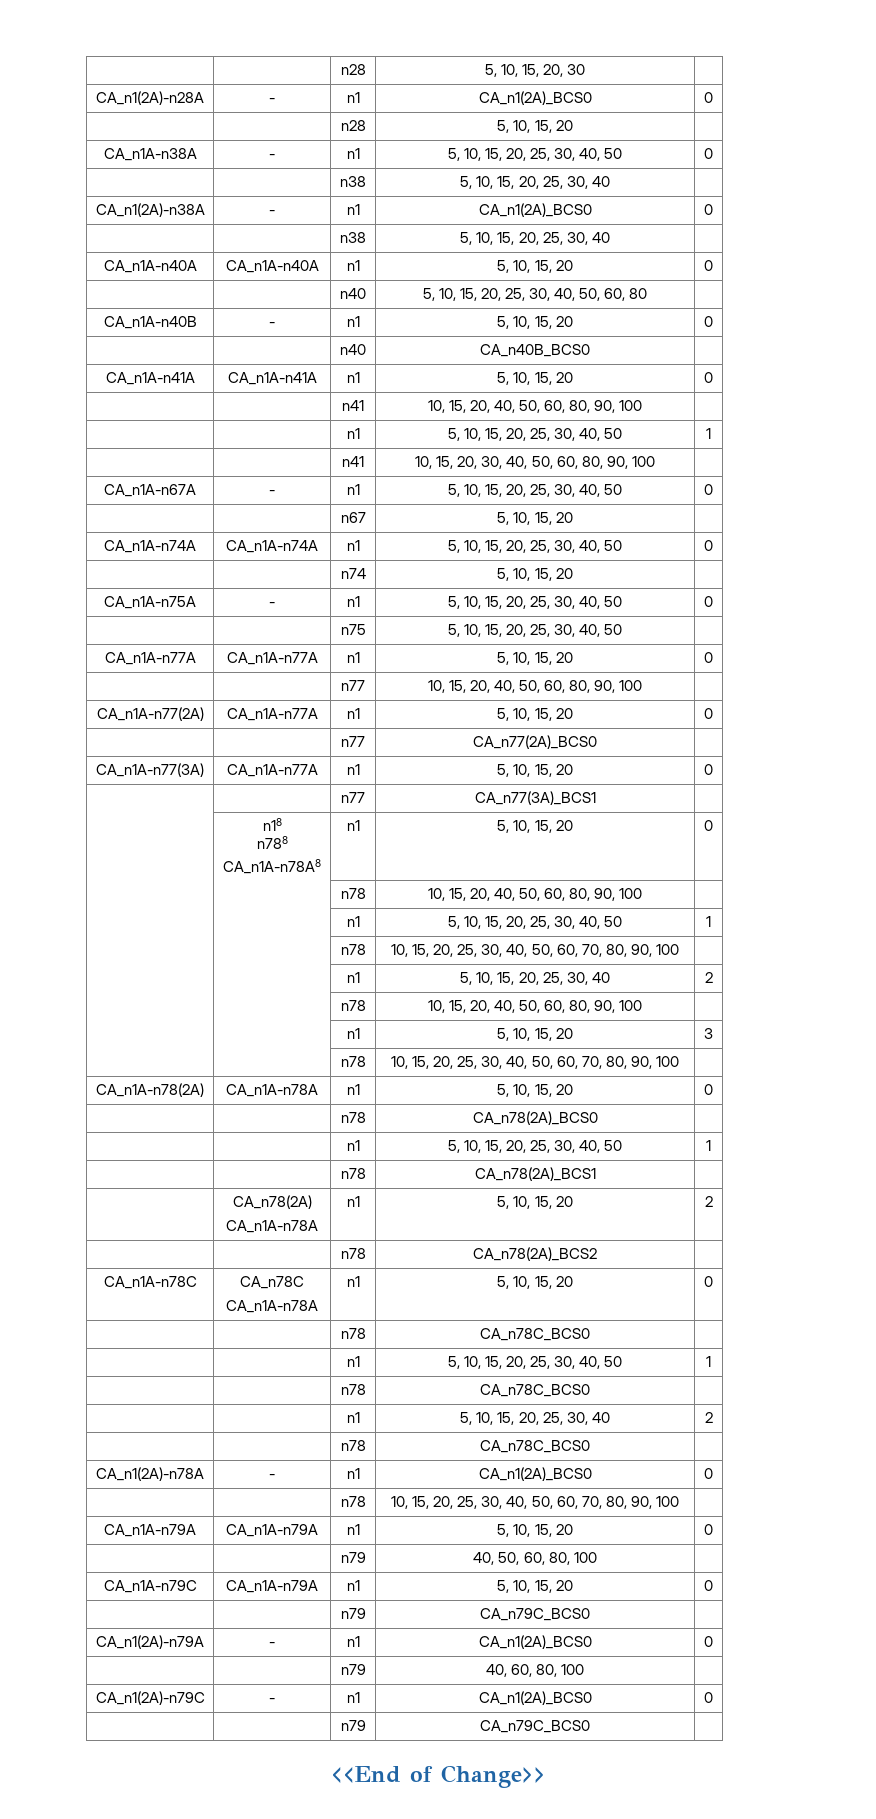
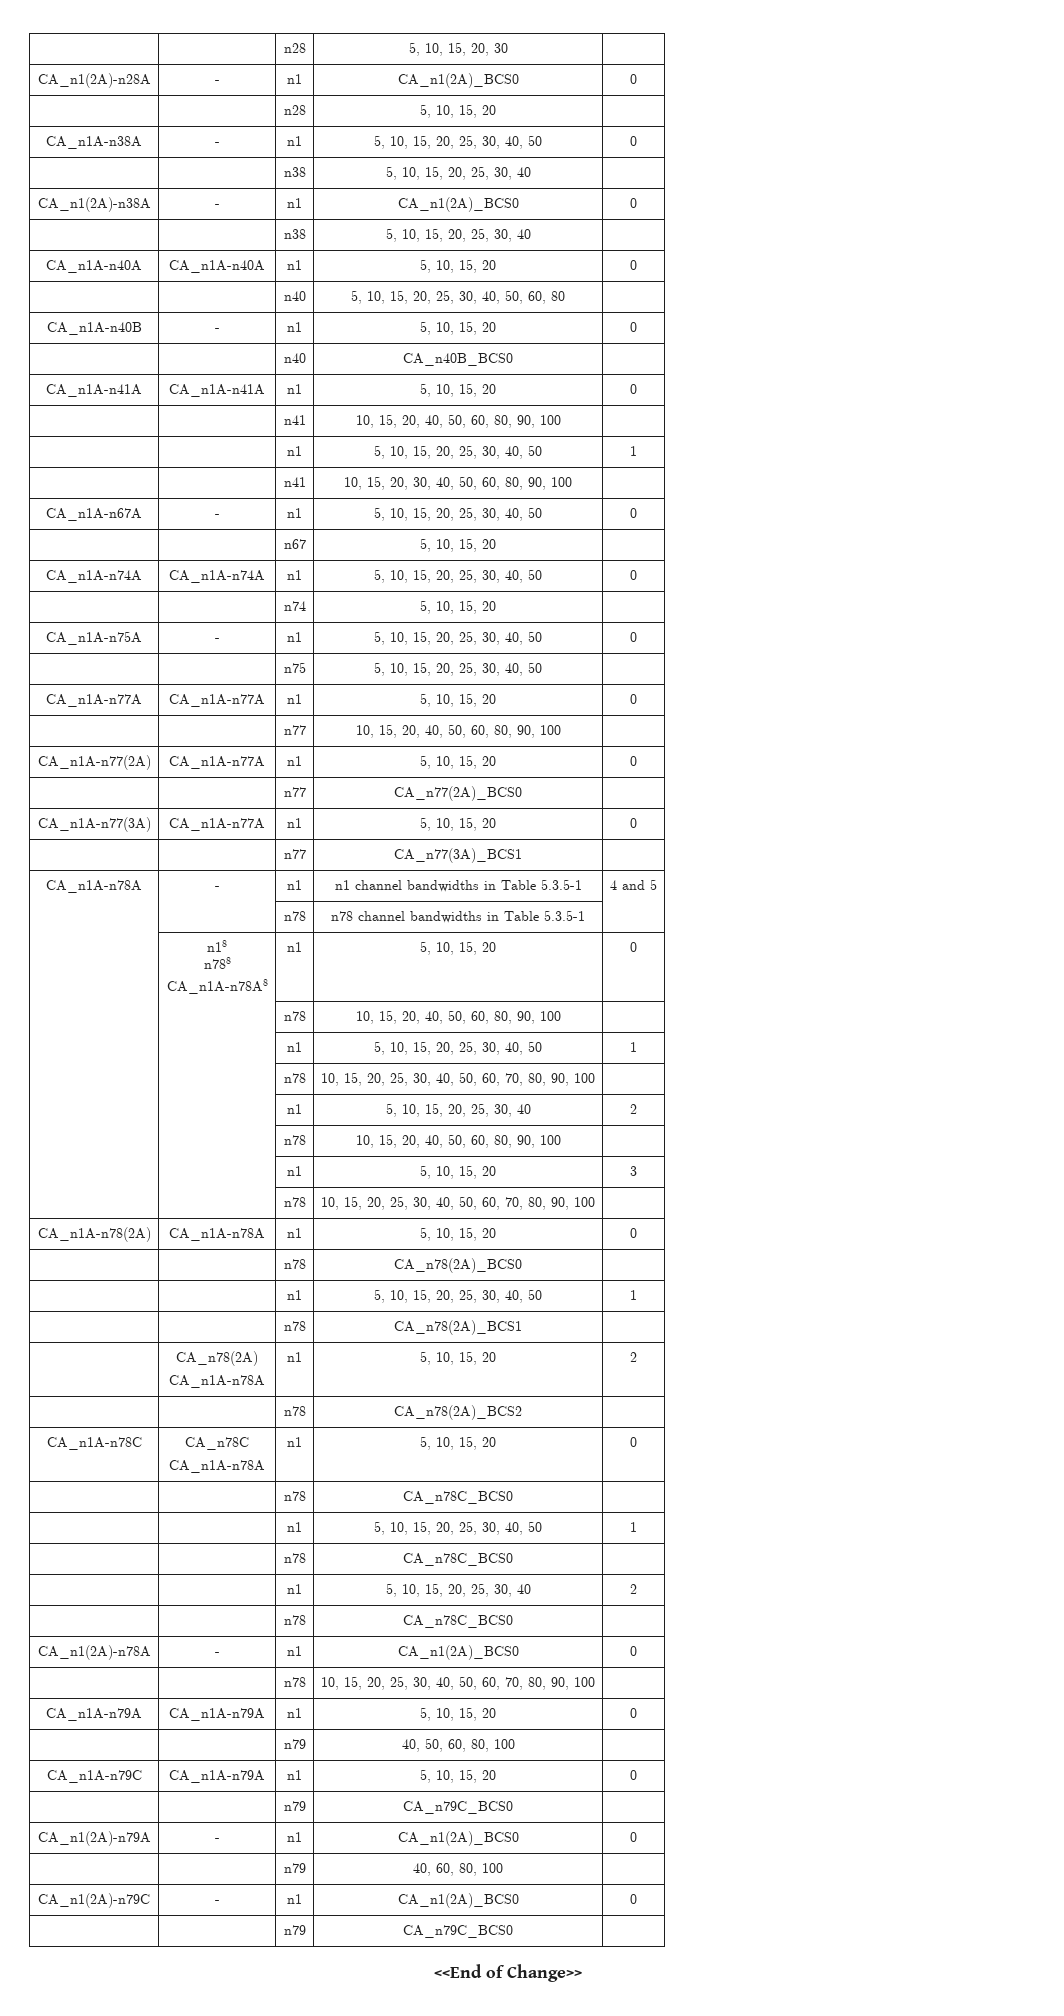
(596, 798) none -> [46,880,142,893] [214,886,220,890] [287,880,302,890] [334,879,582,892] [610,879,657,890] [283,911,306,921] [331,910,585,923] // CA_n1A-n78A | - | n1 | n1 channel bandwidths in Table 5.3.5-1 | 4 and 5 // | | n78 | n78 channel bandwidths in Table 5.3.5-1 |

